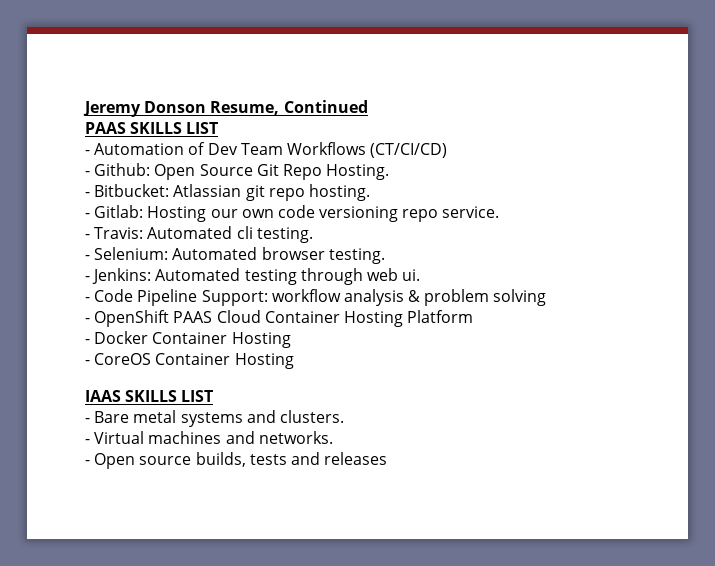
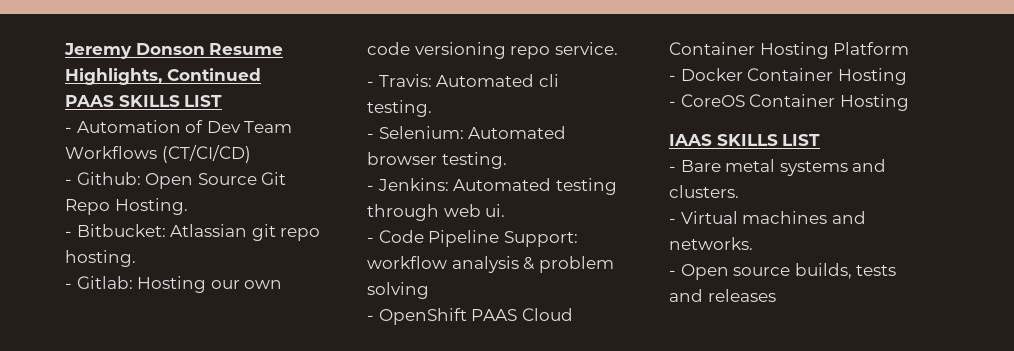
[210,101,280,115] Resume, -> [209,43,284,55] [65,68,162,85] Resume Highlights,

